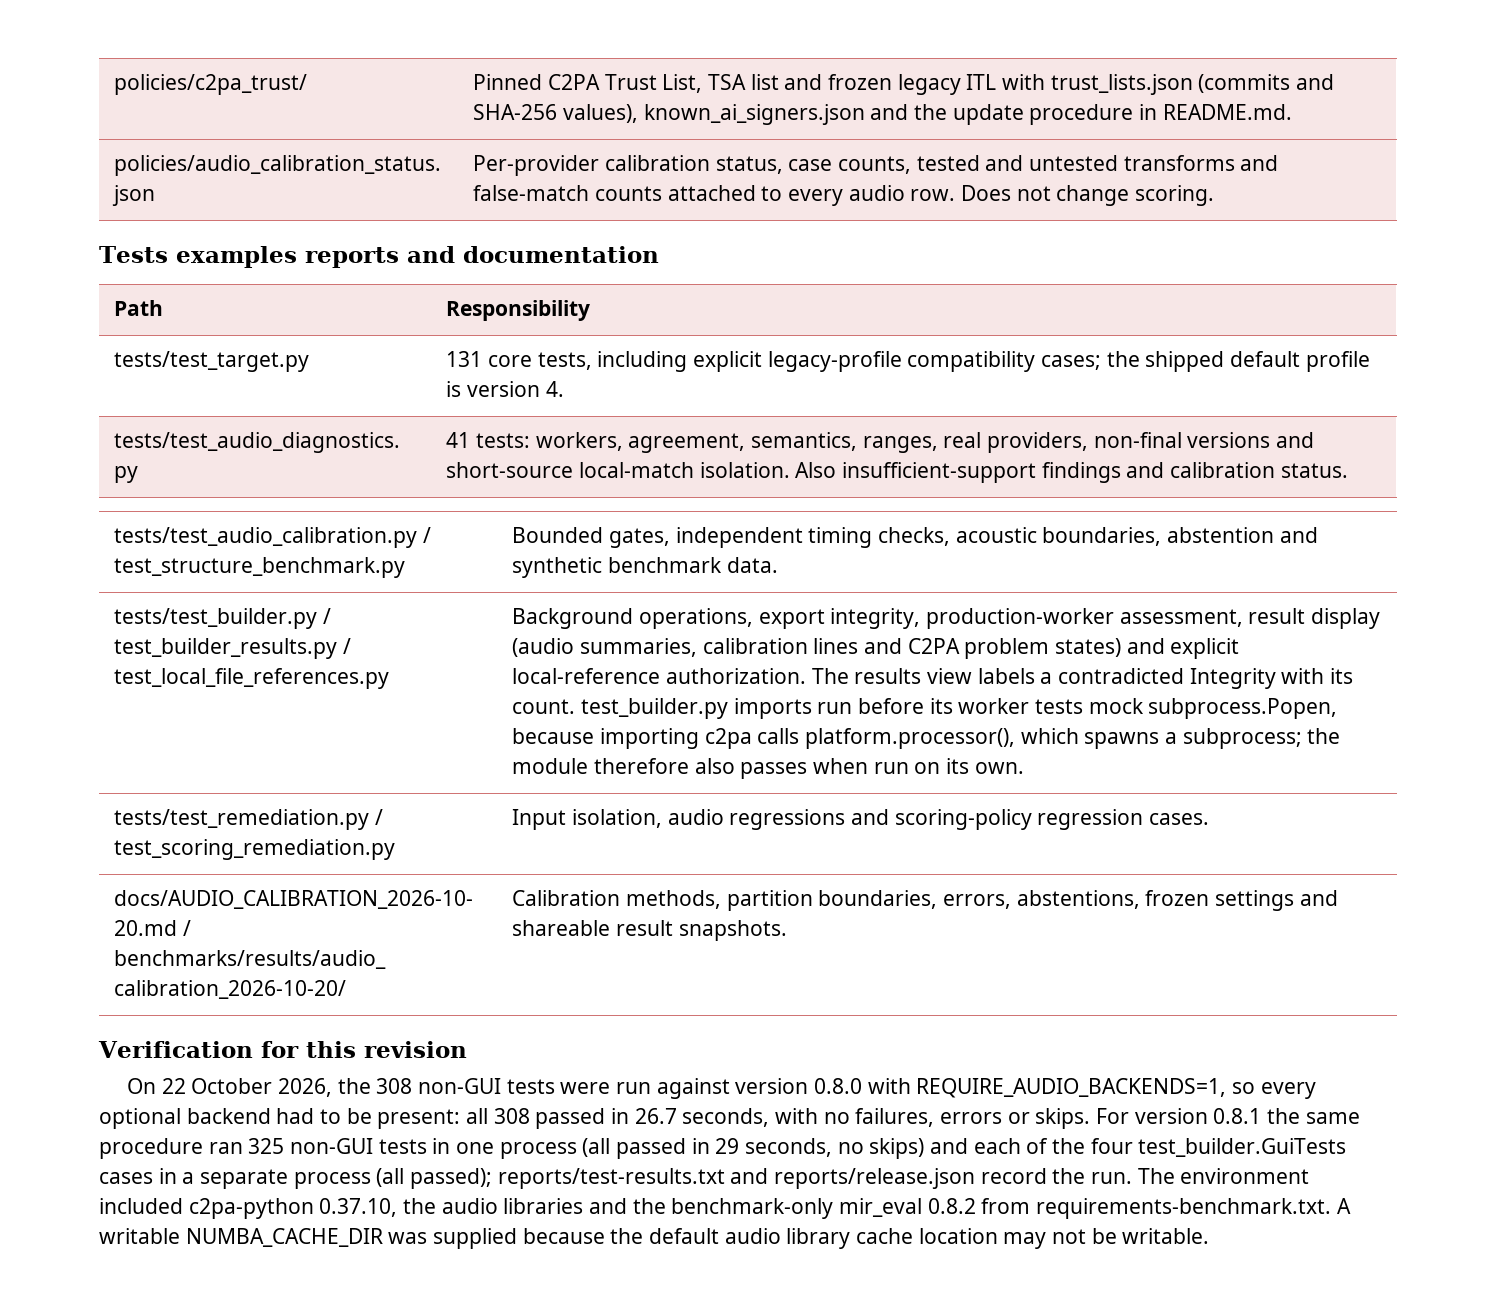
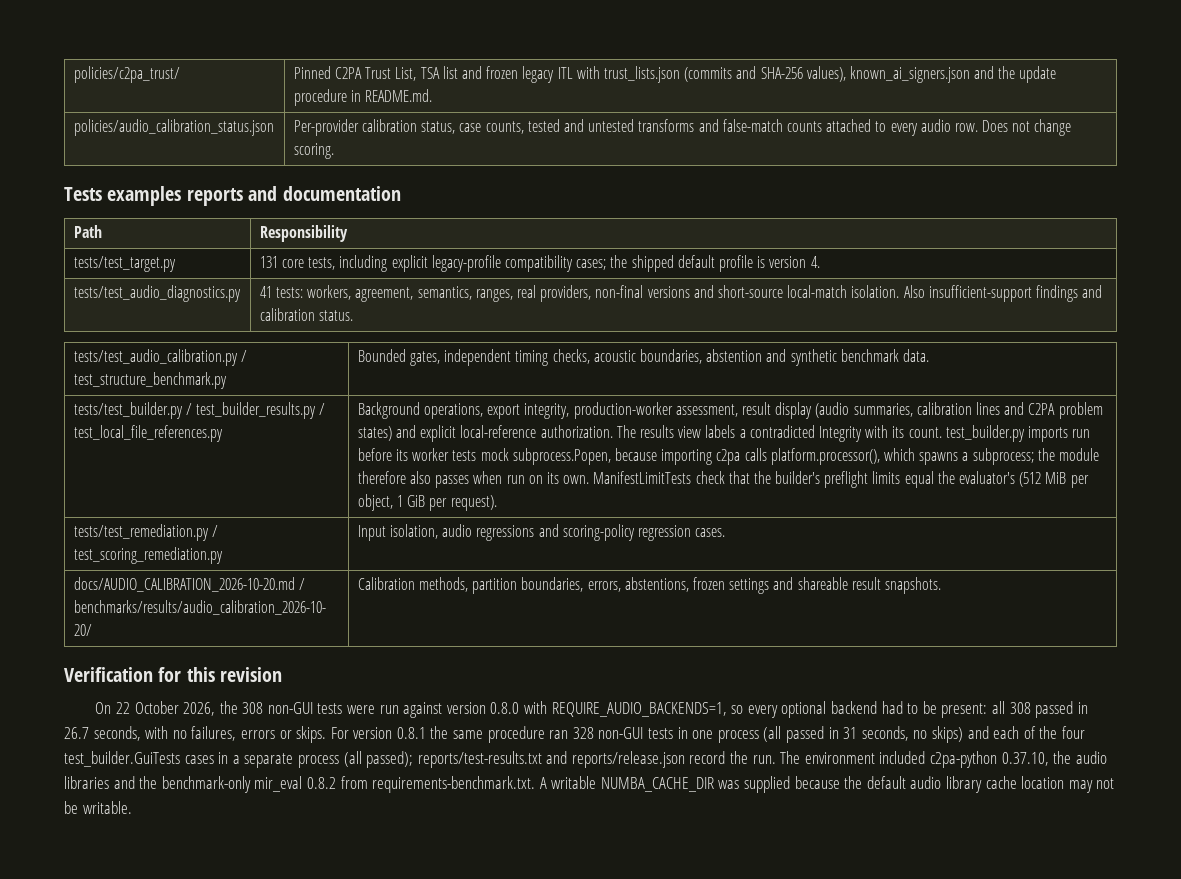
(1024, 768) none -> [593,471,1089,488] [357,494,497,511] ManifestLimitTests check that the builder's preflight limits equal the evaluator's (512 MiB per object, 1 GiB per request).
[248,1138,285,1154] 325 -> [572,727,594,739] 328
[715,1138,740,1154] 29 -> [843,727,858,739] 31

